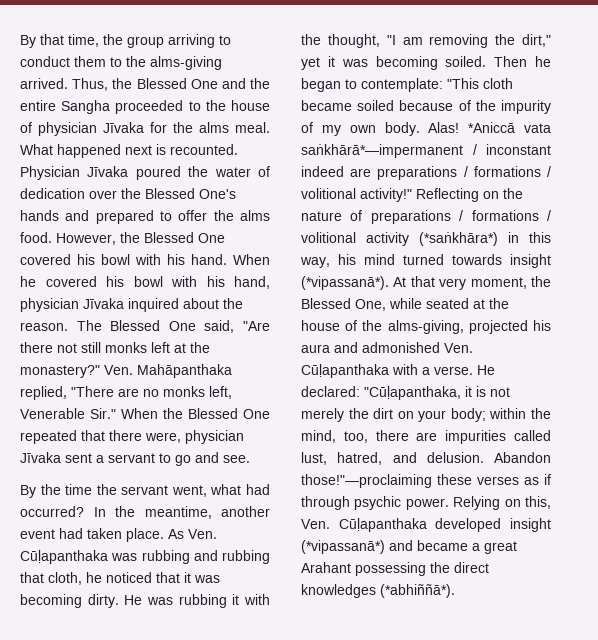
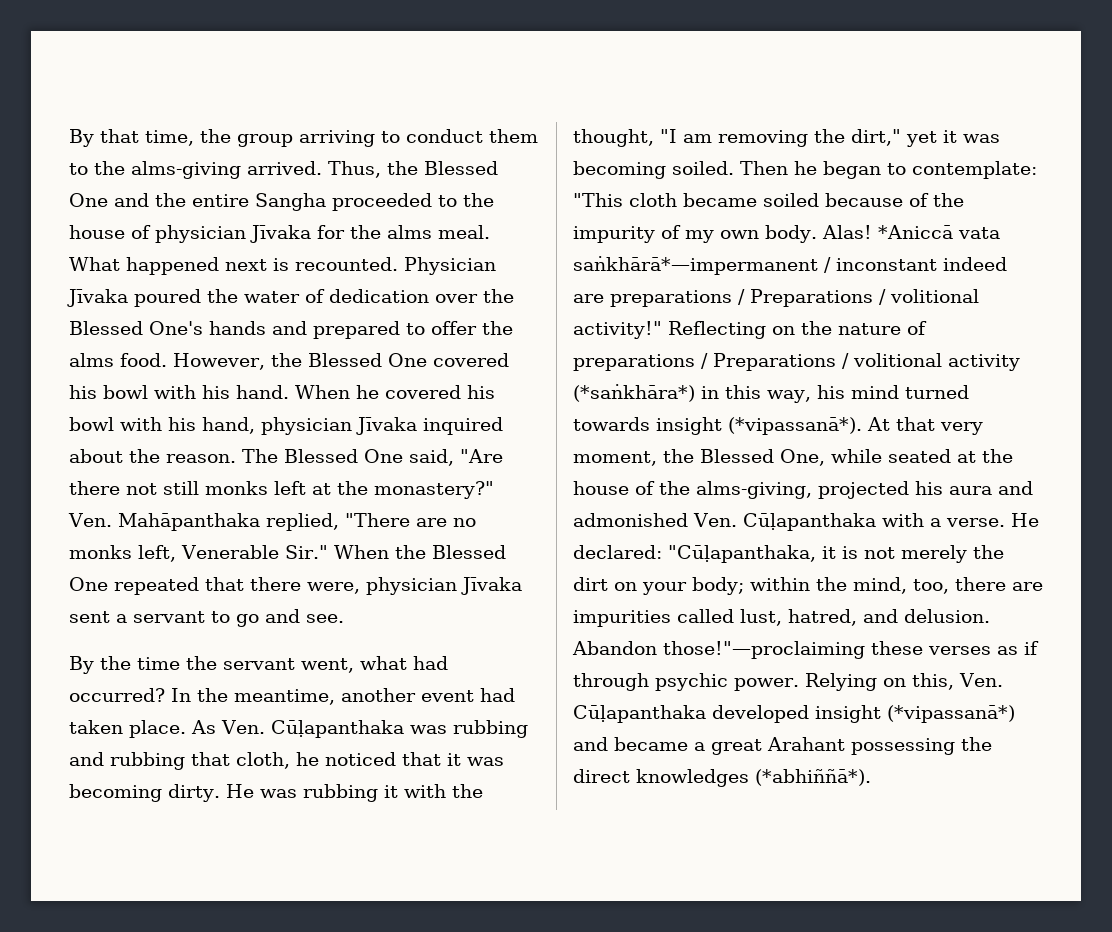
[473,166,541,177] formations -> [750,289,873,307] Preparations
[471,210,539,221] formations -> [713,353,836,371] Preparations

